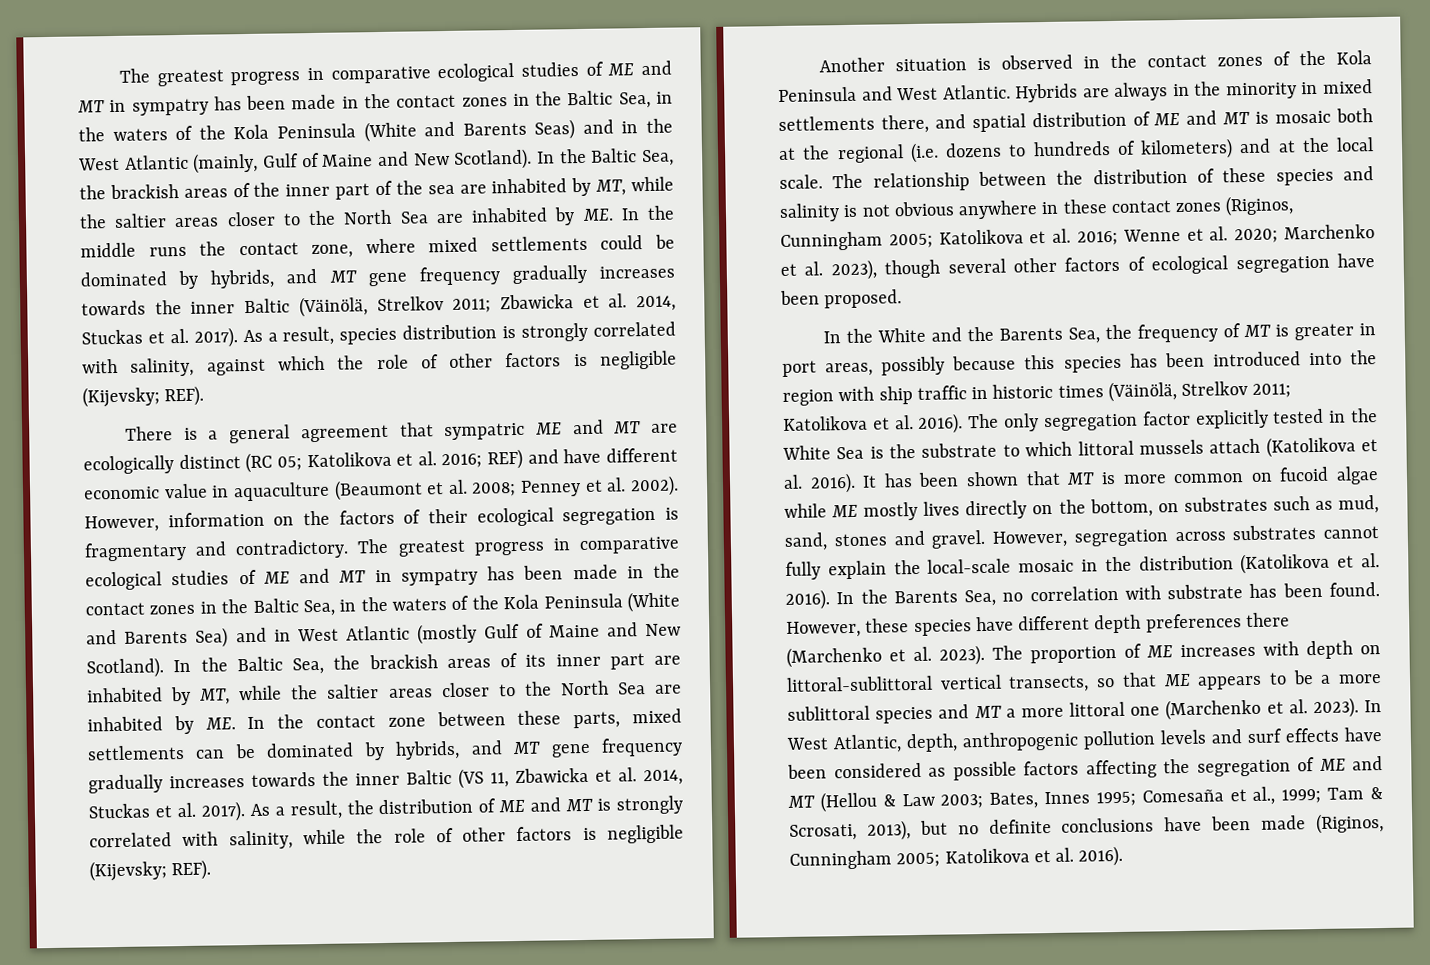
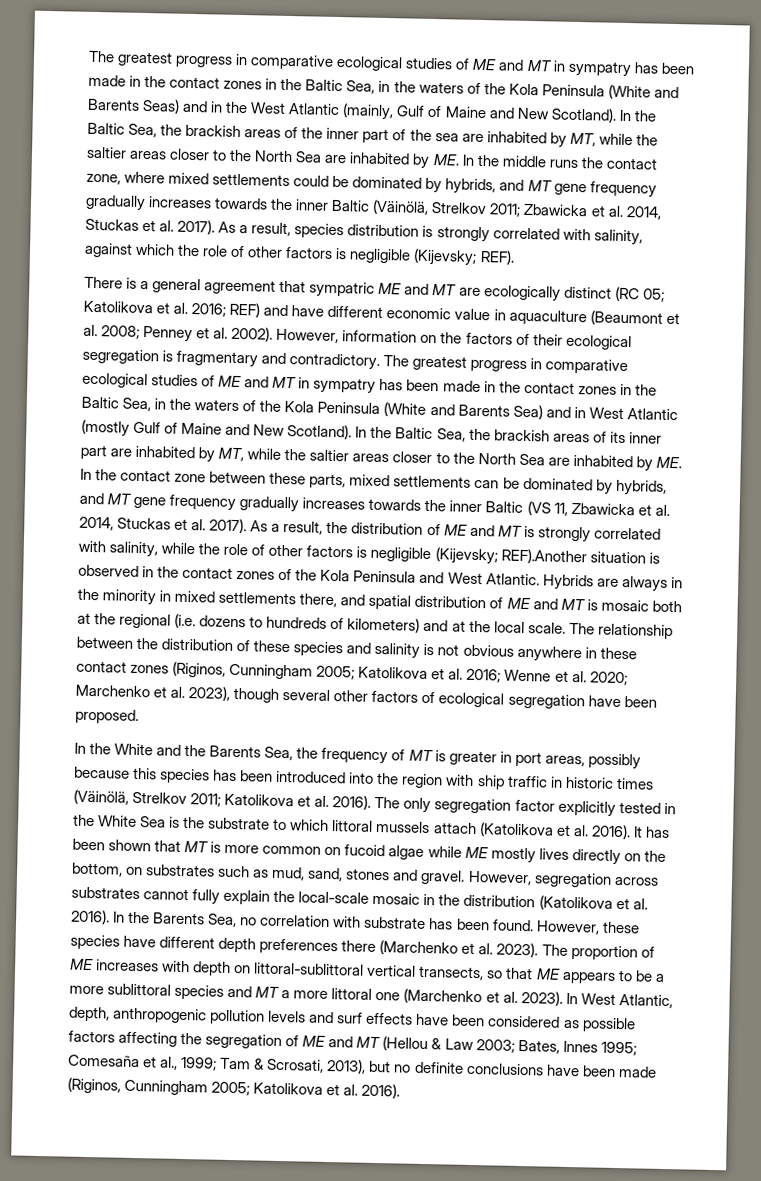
[171,859,212,881] [819,57,886,73] REF). // Another -> [500,548,587,565] REF).Another

